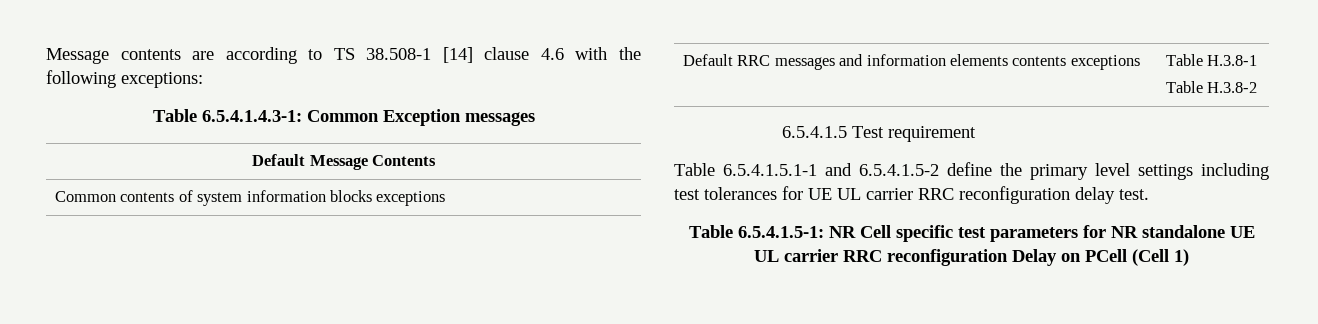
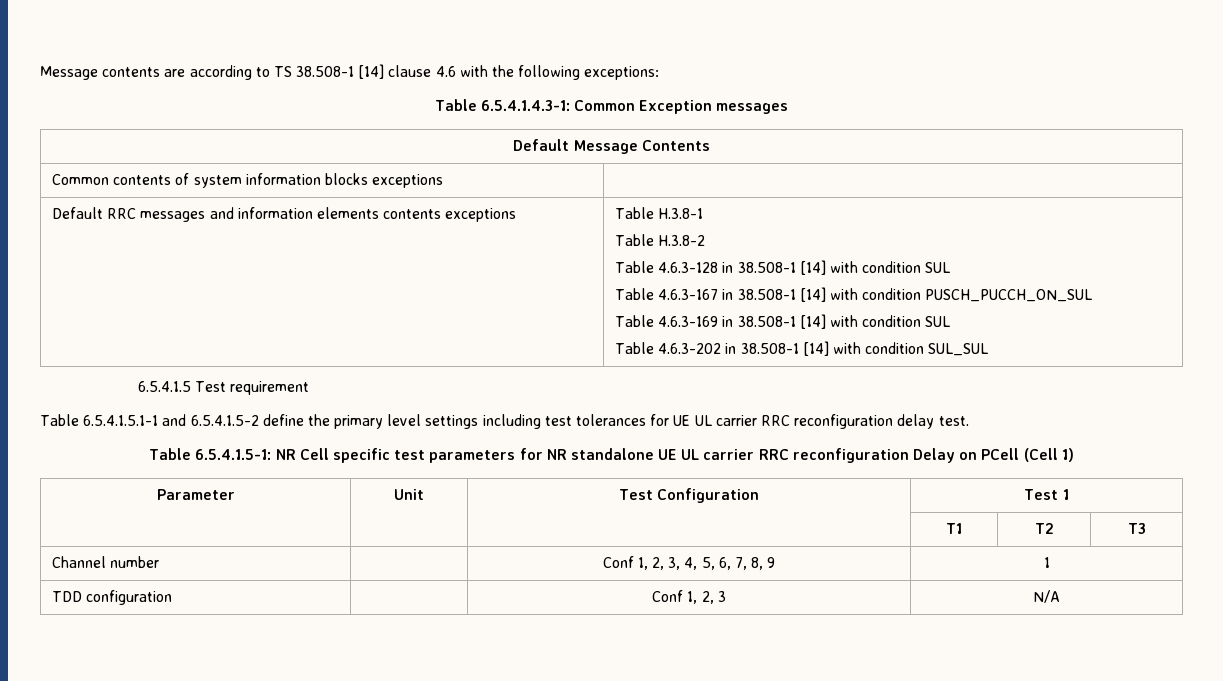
(1258, 87) none -> [614,260,951,275] [614,287,1093,302] [614,314,951,329] [614,341,989,356] // Table 4.6.3-128 in 38.508-1 [14] with condition SUL // Table 4.6.3-167 in 38.508-1 [14] with condition PUSCH_PUCCH_ON_SUL // Table 4.6.3-169 in 38.508-1 [14] with condition SUL // Table 4.6.3-202 in 38.508-1 [14] with condition SUL_SUL
(1189, 257) none -> [156,489,235,500] [394,489,424,500] [618,488,760,503] [1024,489,1069,500] [946,523,962,534] [1034,523,1054,534] [1127,523,1146,534] [51,556,160,568] [602,556,776,570] [1043,557,1050,568] [51,590,173,605] [652,590,726,604] [1033,590,1060,603] // Parameter | Unit | Test Configuration | Test 1 // | | | T1 | T2 | T3 // Channel number | | Conf 1, 2, 3, 4, 5, 6, 7, 8, 9 | 1 // TDD configuration | | Conf 1, 2, 3 | N/A

